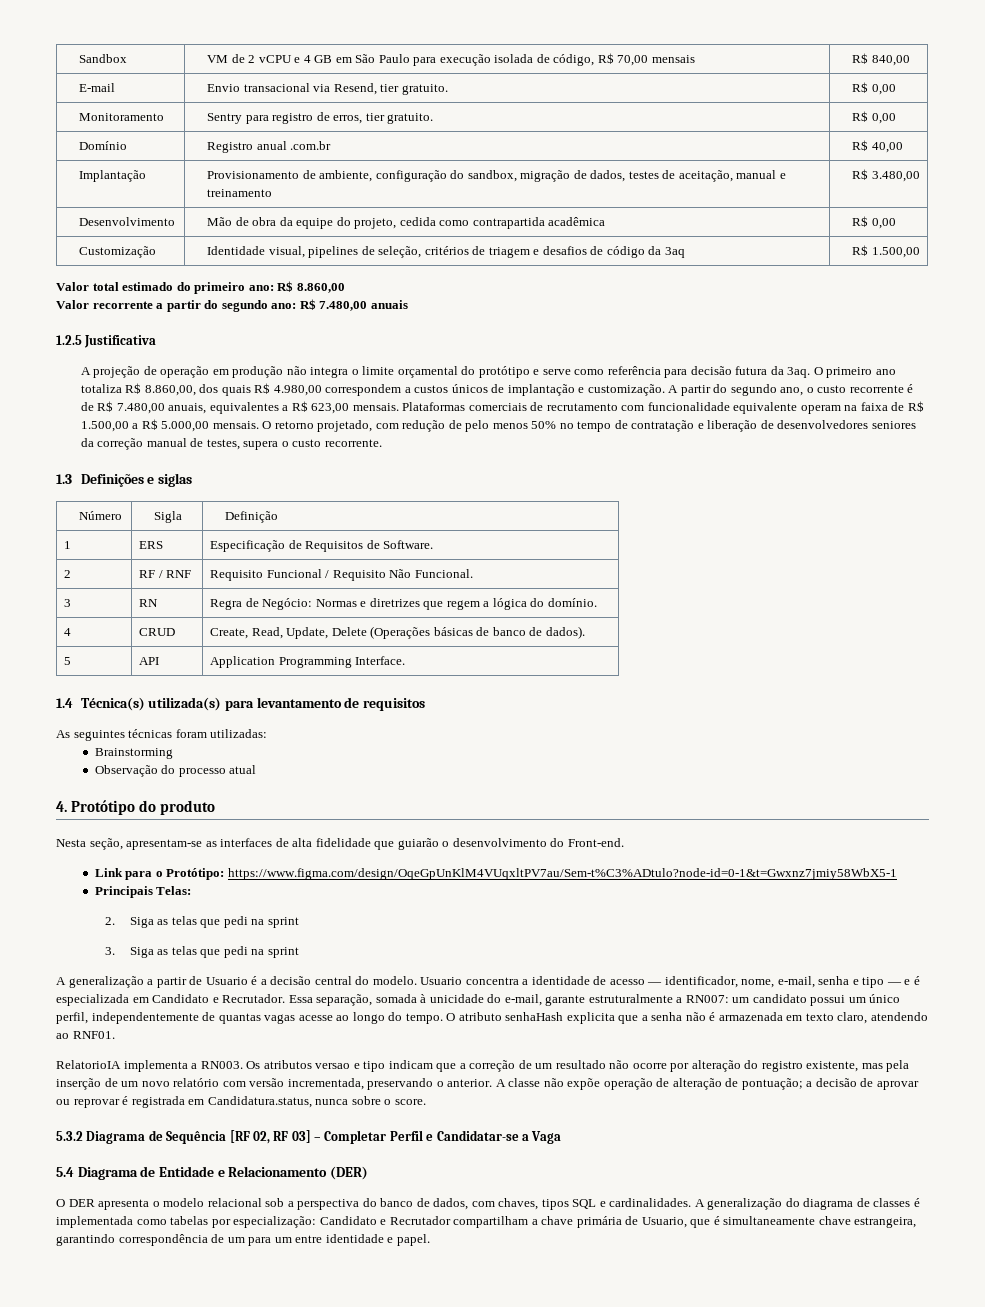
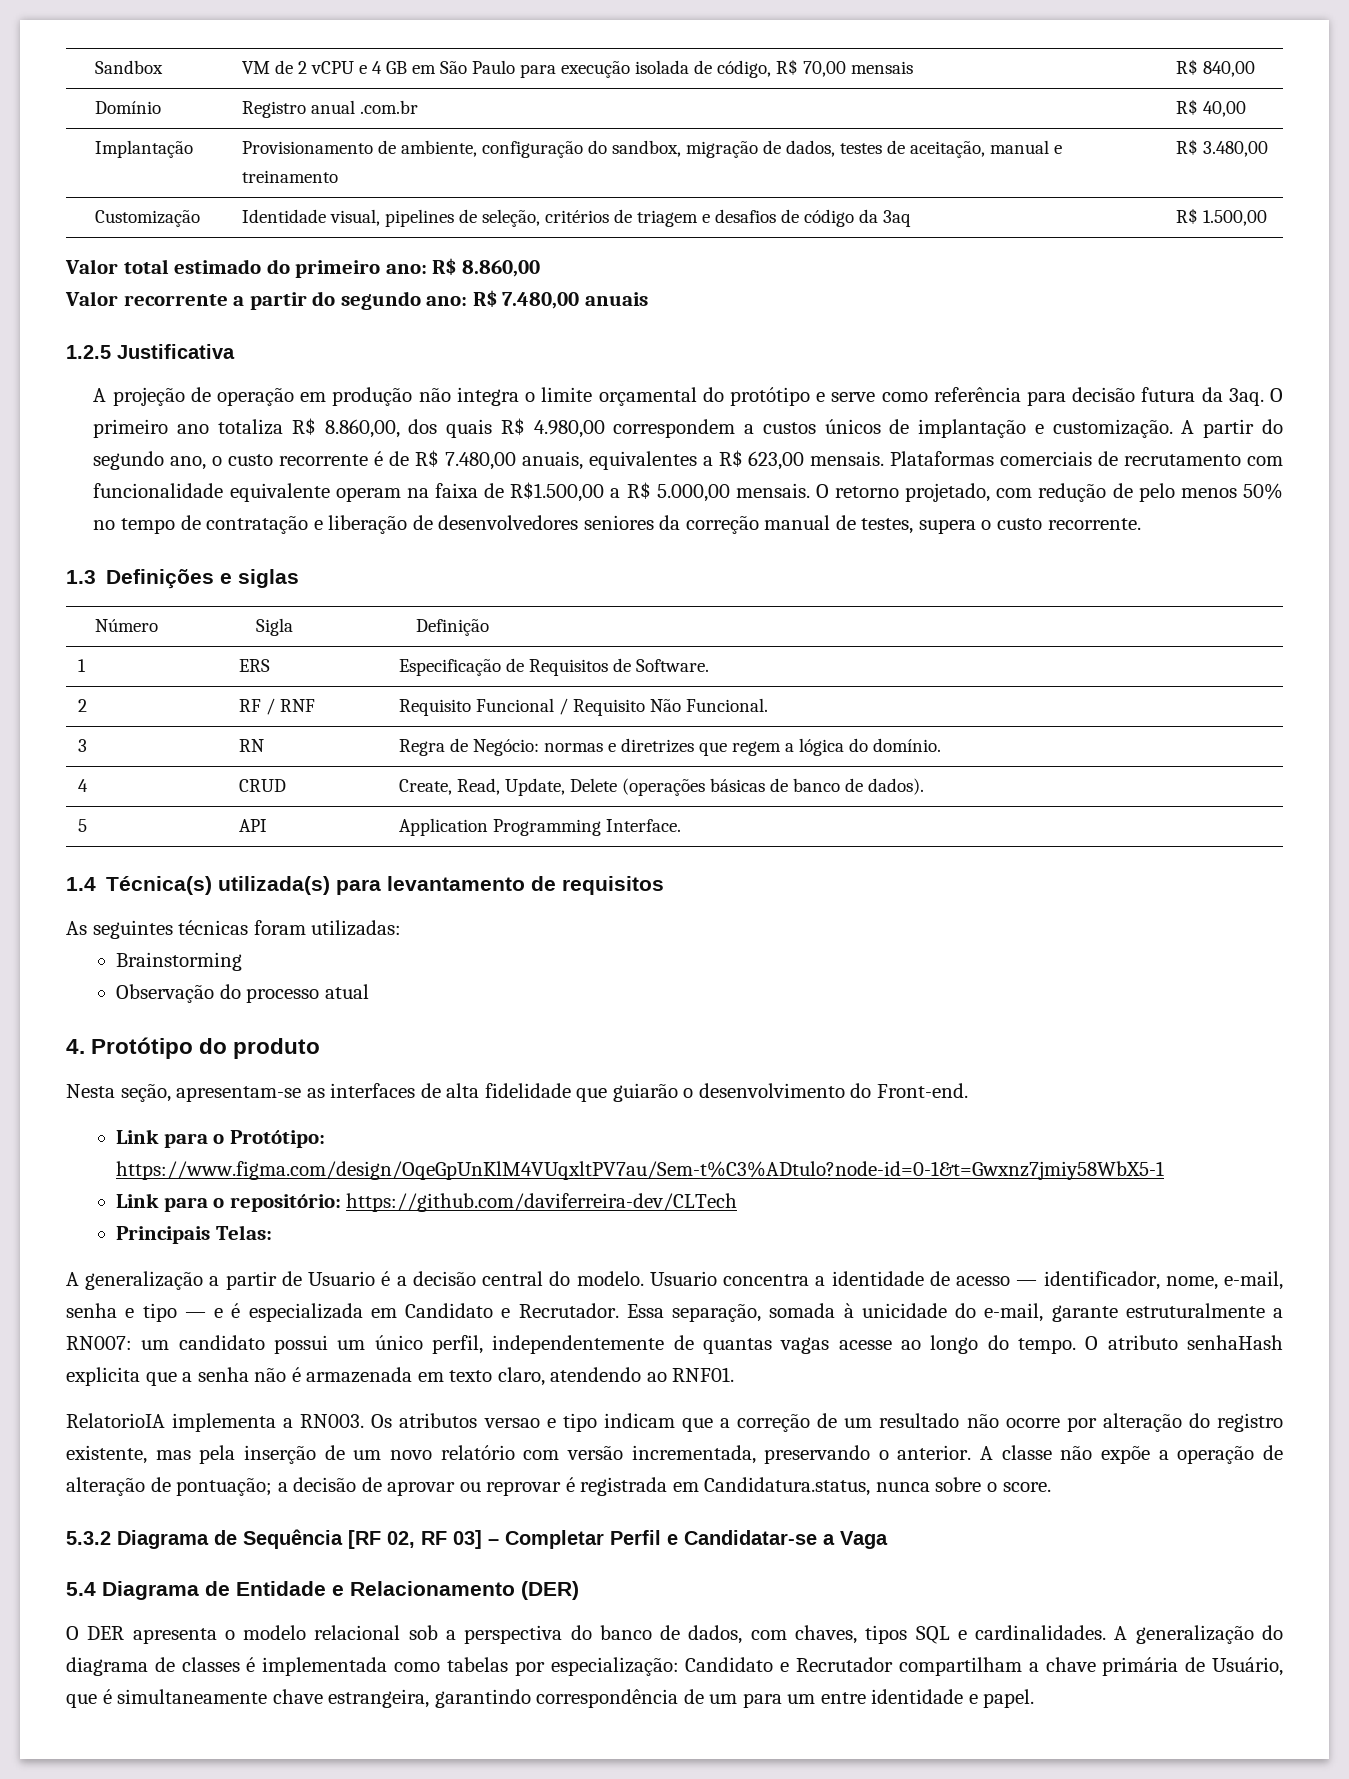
[79,83,116,92] [207,83,448,95] [852,82,896,95] [79,113,165,121] [207,112,434,124] [852,111,896,124] // E-mail | Envio transacional via Resend, tier gratuito. | R$ 0,00 // Monitoramento | Sentry para registro de erros, tier gratuito. | R$ 0,00 -> (1255, 69) none
[79,217,176,226] [207,217,606,229] [852,216,896,229] // Desenvolvimento | Mão de obra da equipe do projeto, cedida como contrapartida acadêmica | R$ 0,00 -> (1268, 149) none
[907,401,924,412] [80,421,129,432] R$ 1.500,00 -> [510,482,605,502] R$1.500,00
[315,599,357,607] Normas -> [544,743,604,752] normas
[370,626,431,639] (Operações -> [622,778,706,796] (operações
[94,886,192,898] [105,916,299,928] [105,946,299,958] Principais Telas: // 2. Siga as telas que pedi na sprint // 3. Siga as telas que pedi na sprint -> [115,1193,738,1212] [115,1225,272,1244] Link para o repositório: https://github.com/daviferreira-dev/CLTech // Principais Telas:
(601, 1084) none -> [1158,1450,1169,1460] a
[641,1217,687,1228] Usuario, -> [1212,1657,1283,1676] Usuário,

